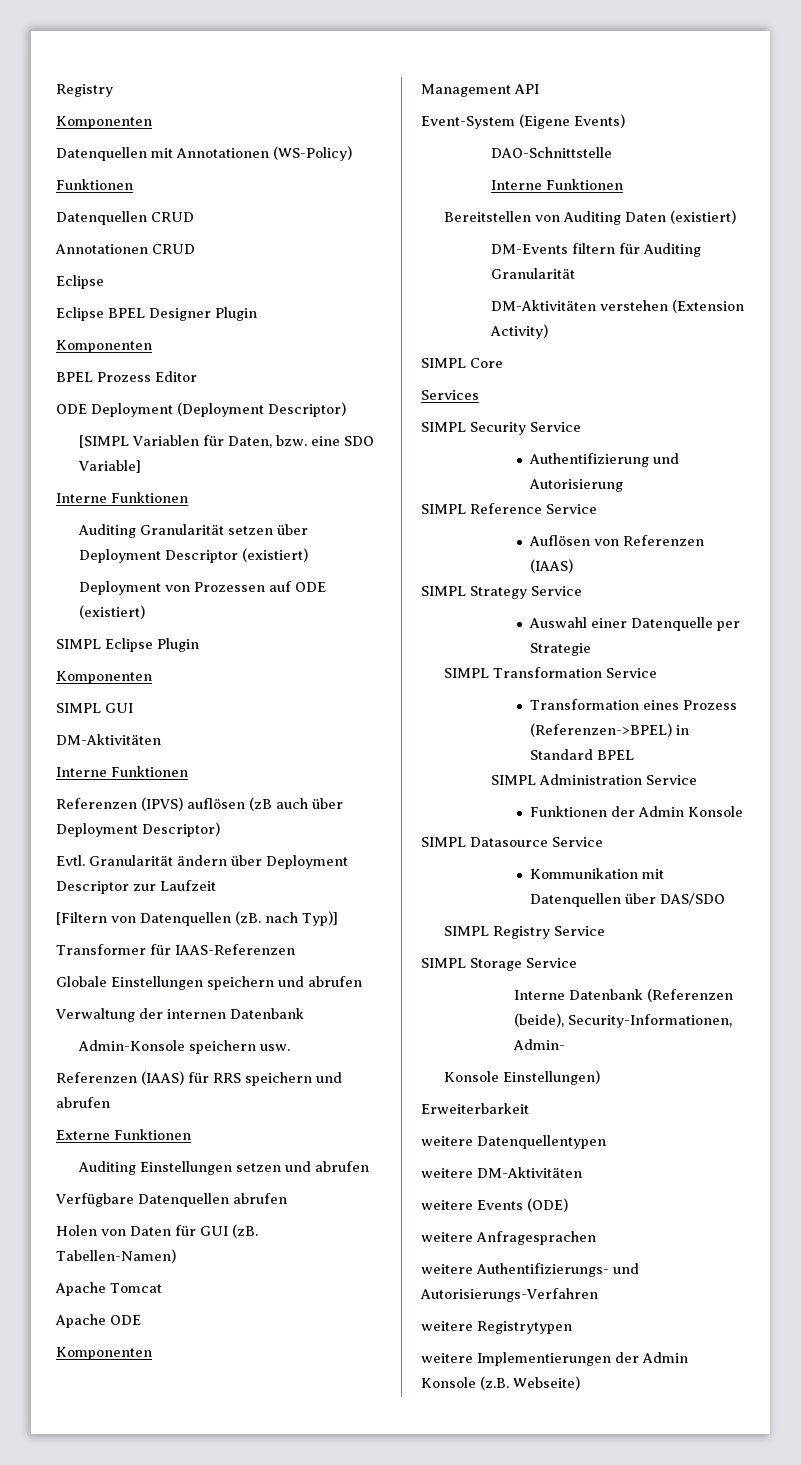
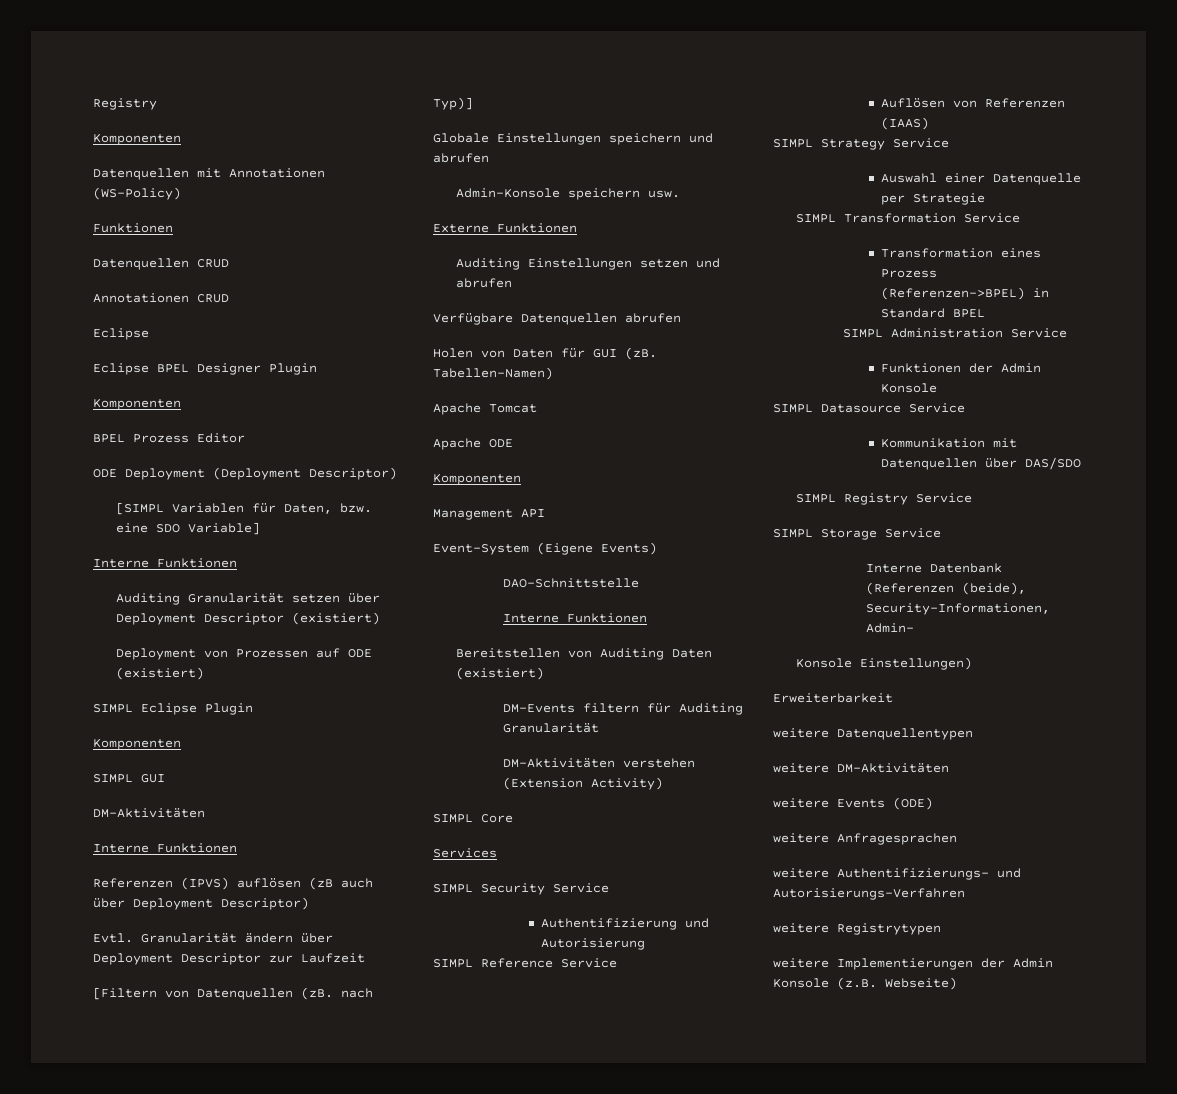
[56,944,295,955] // Transformer für IAAS-Referenzen -> (473, 103) none
[55,1008,304,1022] // Verwaltung der internen Datenbank -> (489, 158) none
[56,1071,342,1086] [56,1097,110,1108] // Referenzen (IAAS) für RRS speichern und abrufen -> (681, 194) none

